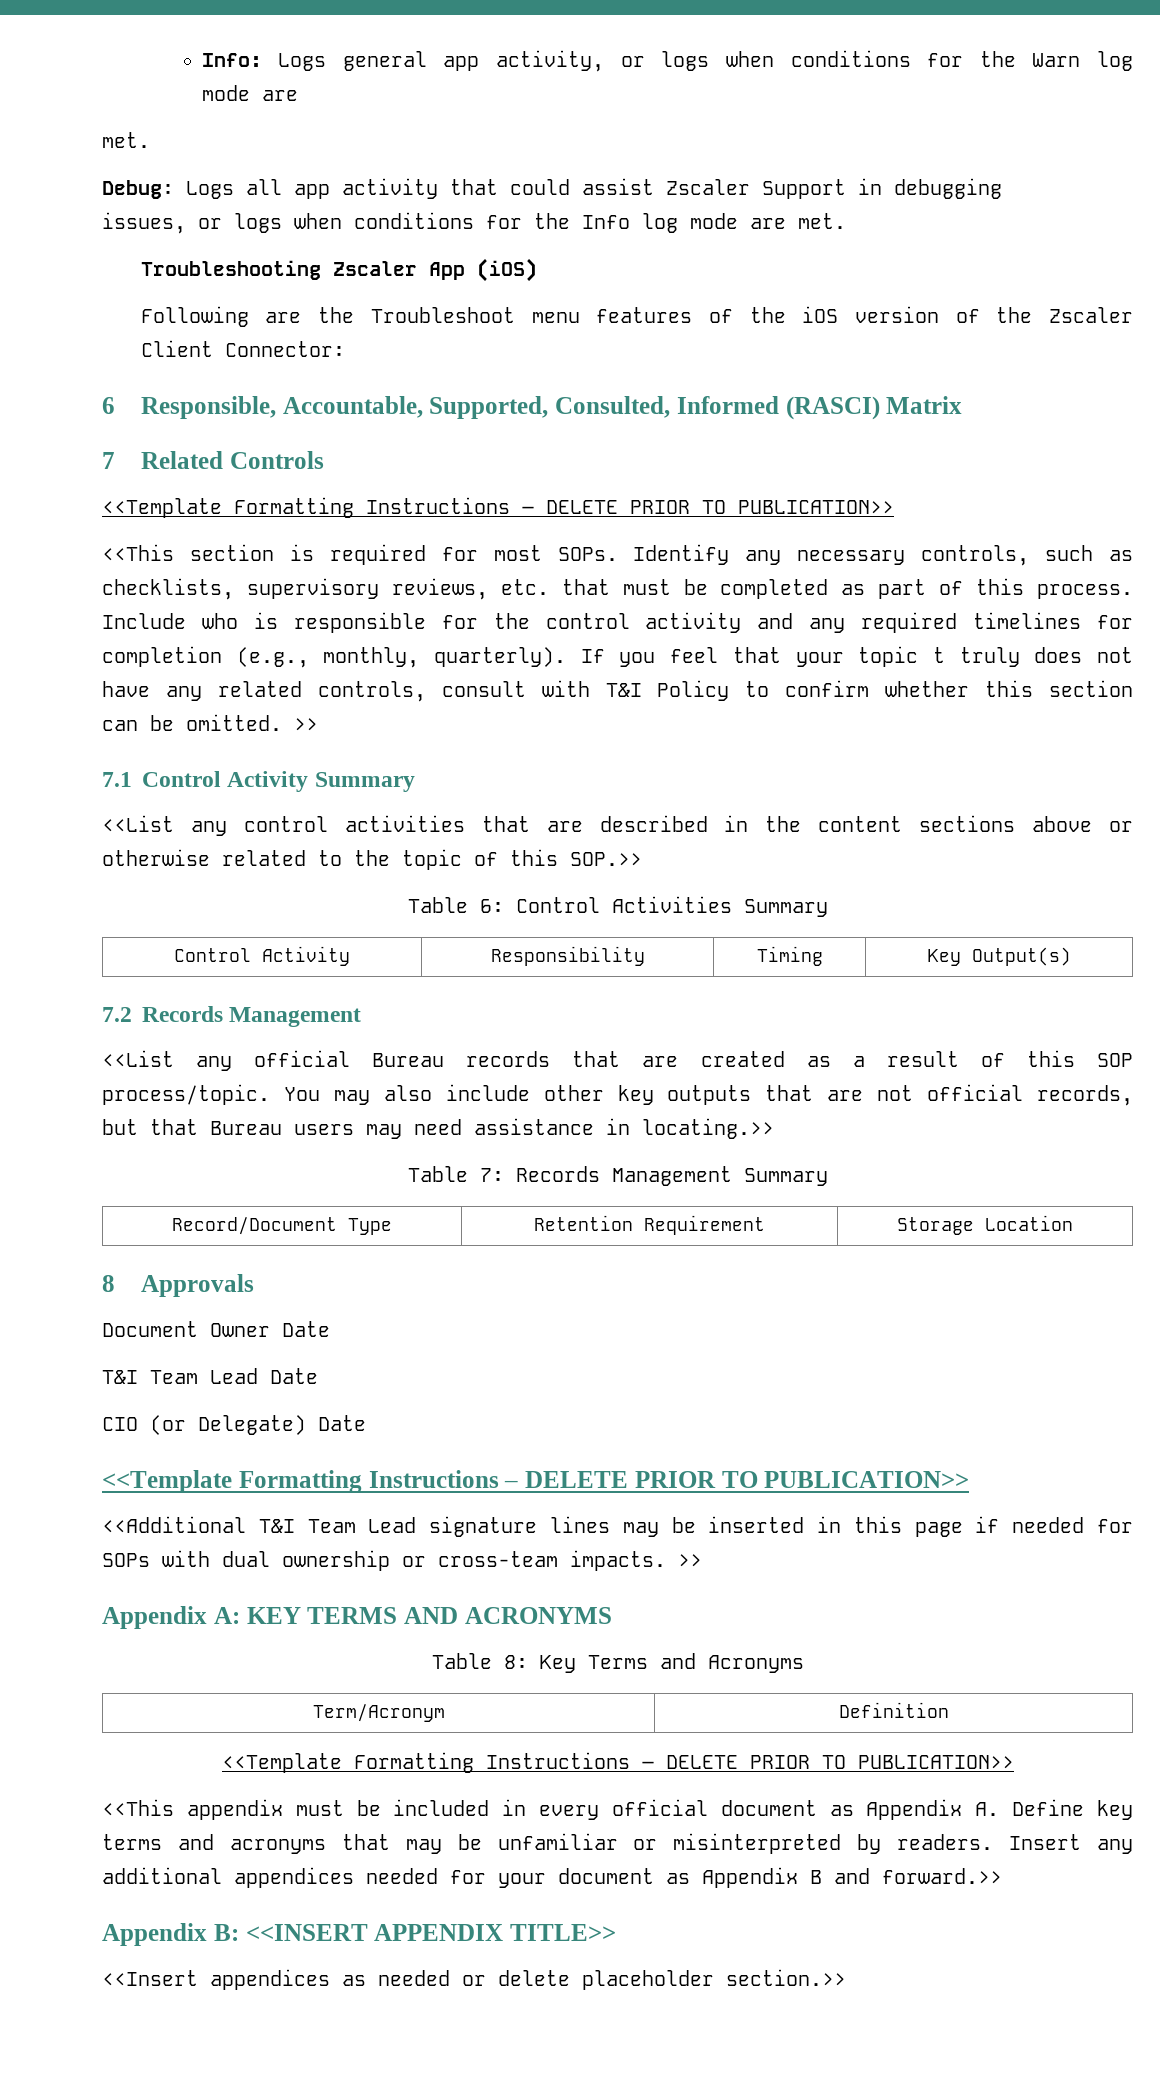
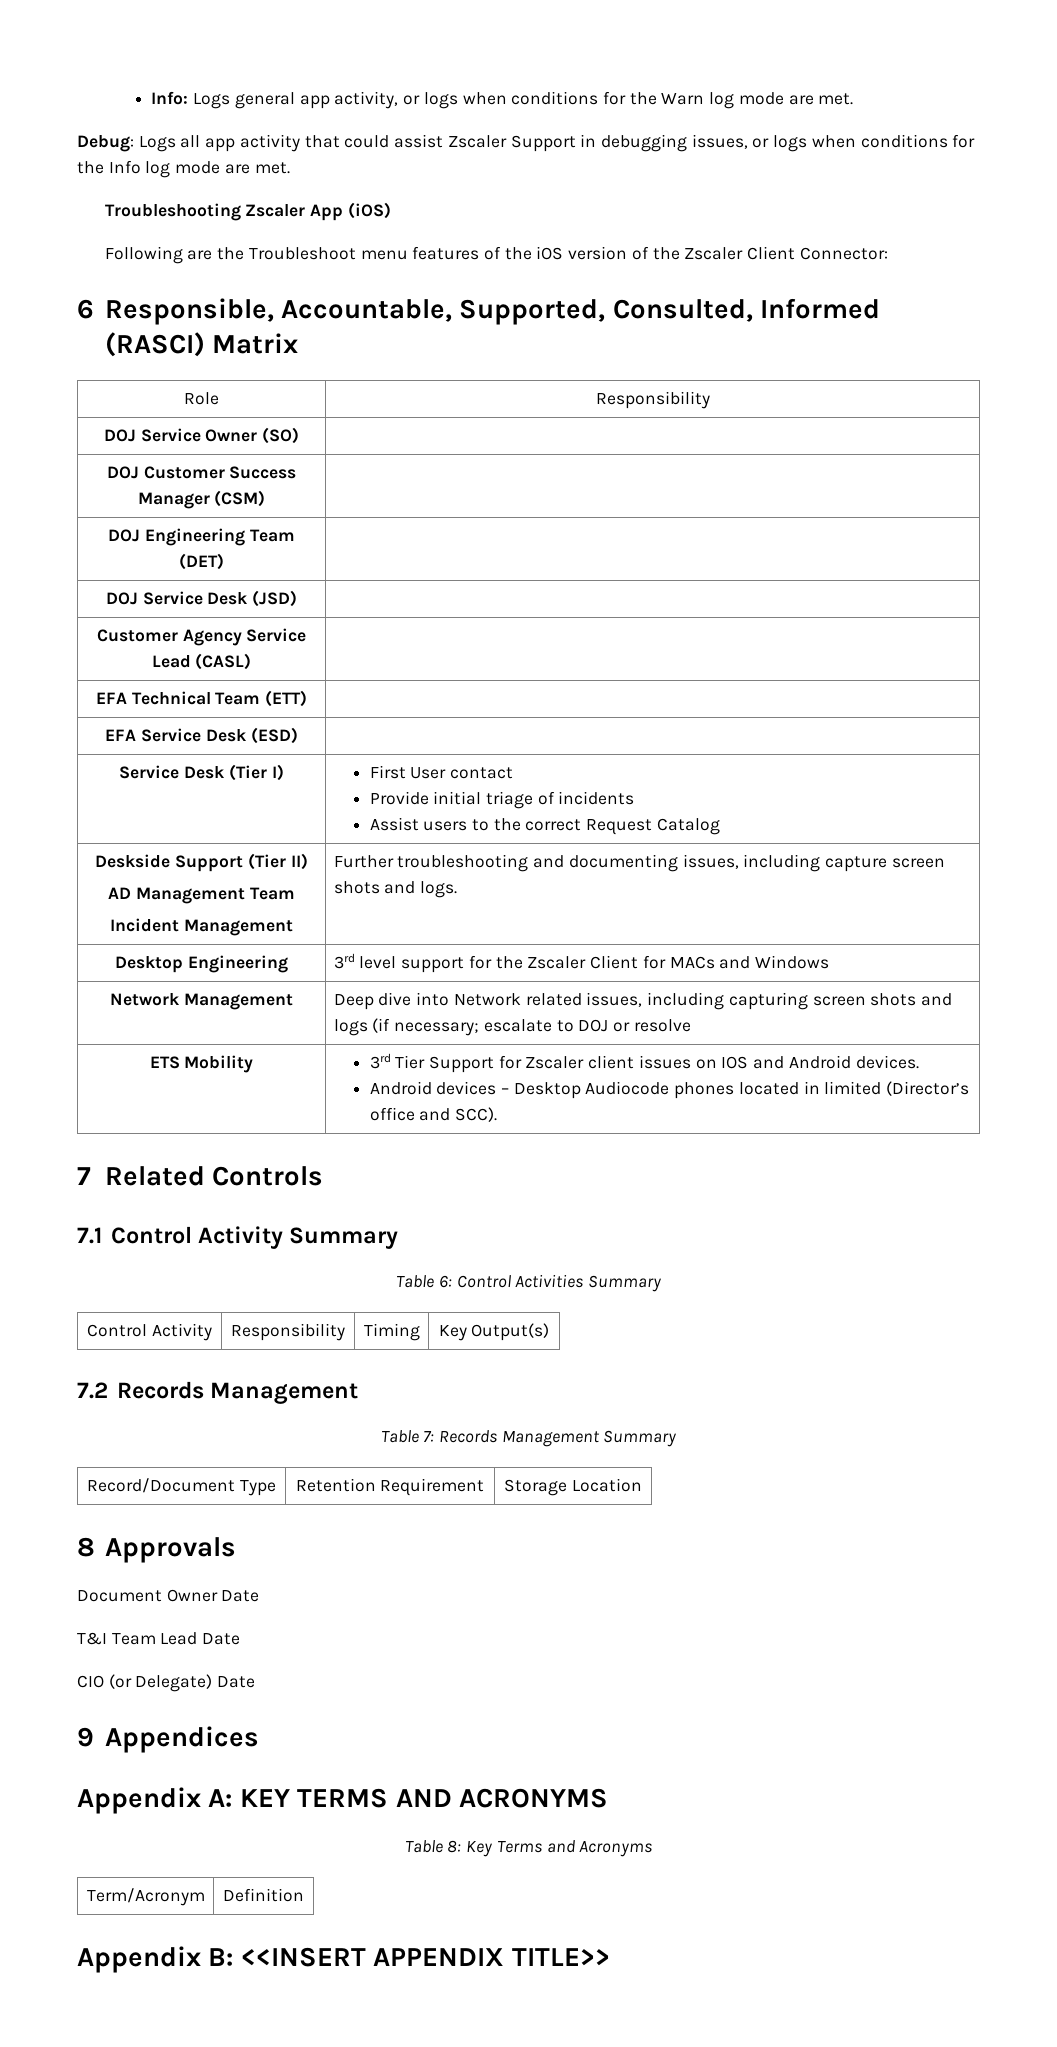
(298, 95) // -> (814, 100) none
(1002, 188) // -> (687, 143) none
[102,451,324,469] [102,497,894,518] [102,544,1133,566] [102,578,1133,600] [102,612,1133,633] [102,646,1134,668] [102,680,1133,702] [102,714,318,731] [102,771,415,792] [102,815,1133,836] [102,849,642,870] // 7 Related Controls // <<Template Formatting Instructions – DELETE PRIOR TO PUBLICATION>> // <<This section is required for most SOPs. Identify any necessary controls, such as checklists, supervisory reviews, etc. that must be completed as part of this process. Include who is responsible for the control activity and any required timelines for completion (e.g., monthly, quarterly). If you feel that your topic t truly does not have any related controls, consult with T&I Policy to confirm whether this section can be omitted. >> // 7.1 Control Activity Summary // <<List any control activities that are described in the content sections above or otherwise related to the topic of this SOP.>> -> [184,392,219,405] [595,391,710,409] [103,427,300,444] [106,466,297,479] [137,490,266,509] [108,528,295,546] [179,553,224,570] [105,590,298,607] [96,628,307,646] [151,653,252,670] [95,690,308,707] [105,727,298,744] [119,764,284,781] [369,765,514,779] [369,791,635,809] [369,817,720,835] [95,853,308,872] [108,887,295,904] [110,918,293,936] [333,854,945,872] [333,881,458,898] [115,955,288,973] [333,953,830,973] [110,993,293,1010] [333,992,953,1010] [333,1018,691,1036] [149,1055,254,1073] [369,1053,919,1073] [369,1081,970,1099] [369,1107,498,1122] [77,1166,324,1186] [77,1226,399,1249] // Role | Responsibility // DOJ Service Owner (SO) | // DOJ Customer Success Manager (CSM) | // DOJ Engineering Team (DET) | // DOJ Service Desk (JSD) | // Customer Agency Service Lead (CASL) | // EFA Technical Team (ETT) | // EFA Service Desk (ESD) | // Service Desk (Tier I) | First User contact // Provide initial triage of incidents // Assist users to the correct Request Catalog // Deskside Support (Tier II) // AD Management Team // Incident Management | Further troubleshooting and documenting issues, including capture screen shots and logs. // Desktop Engineering | 3rd level support for the Zscaler Client for MACs and Windows // Network Management | Deep dive into Network related issues, including capturing screen shots and logs (if necessary; escalate to DOJ or resolve // ETS Mobility | 3rd Tier Support for Zscaler client issues on IOS and Android devices. // Android devices – Desktop Audiocode phones located in limited (Director’s office and SCC). // 7 Related Controls // 7.1 Control Activity Summary
[102,1050,1134,1071] [102,1084,1133,1106] [102,1118,774,1139] // <<List any official Bureau records that are created as a result of this SOP process/topic. You may also include other key outputs that are not official records, but that Bureau users may need assistance in locating.>> -> (359, 1393) none
[102,1470,970,1493] [102,1516,1134,1537] [102,1550,702,1571] <<Template Formatting Instructions – DELETE PRIOR TO PUBLICATION>> // <<Additional T&I Team Lead signature lines may be inserted in this page if needed for SOPs with dual ownership or cross-team impacts. >> -> [77,1726,259,1753] 9 Appendices
[221,1752,1014,1773] [102,1799,1133,1820] [102,1833,1133,1854] [102,1867,1002,1888] // <<Template Formatting Instructions – DELETE PRIOR TO PUBLICATION>> // <<This appendix must be included in every official document as Appendix A. Define key terms and acronyms that may be unfamiliar or misinterpreted by readers. Insert any additional appendices needed for your document as Appendix B and forward.>> -> (304, 1895) none
[102,1969,846,1990] // <<Insert appendices as needed or delete placeholder section.>> -> (610, 1957) none

